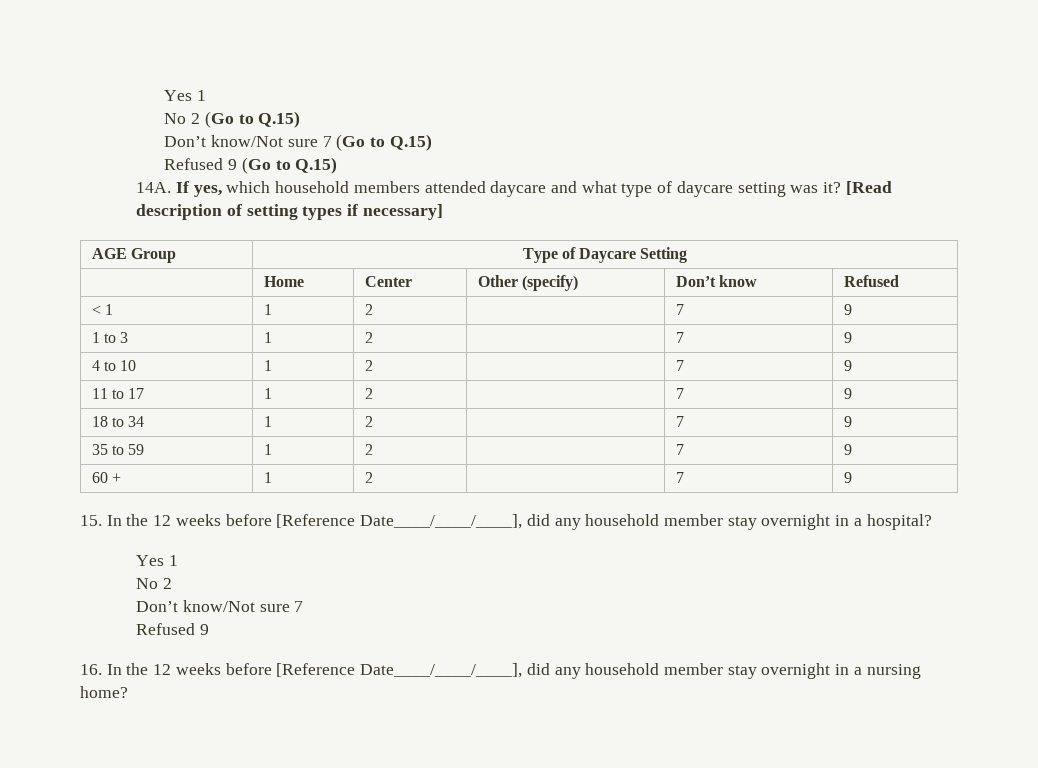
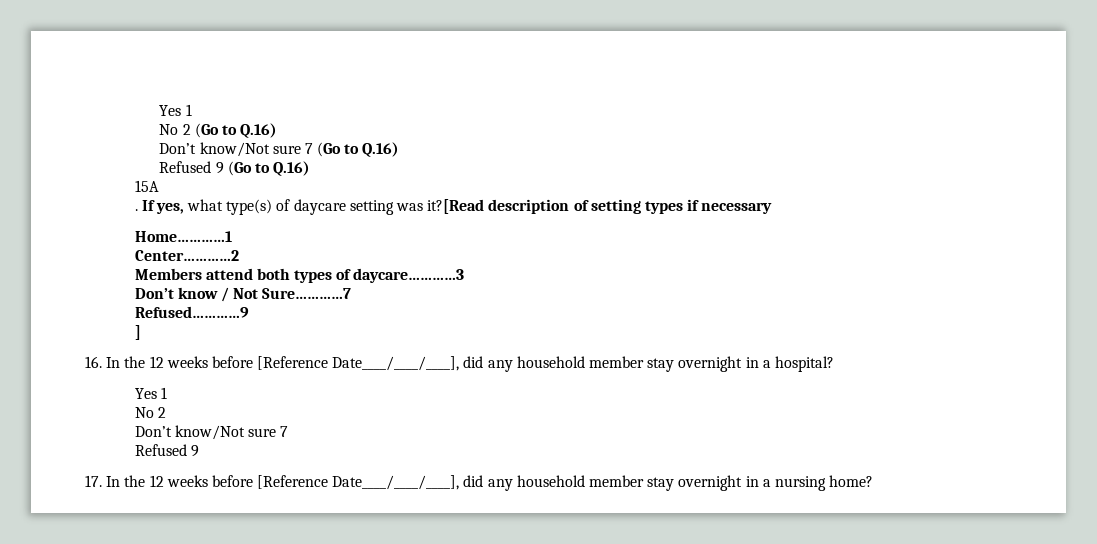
[258,111,301,128] Q.15) -> [240,123,278,138] Q.16)
[389,134,432,151] Q.15) -> [362,142,400,157] Q.16)
[295,157,338,174] [136,181,653,197] Q.15) // 14A. If yes, which household members attended daycare and what type -> [273,161,311,176] [134,180,159,192] [134,199,273,215] Q.16) // 15A // . If yes, what type(s)
[823,181,892,195] it? [Read -> [427,199,485,214] it?[Read
[362,204,443,220] [91,248,176,263] [522,247,688,263] [263,276,304,287] [364,276,412,287] [477,275,578,291] [675,275,757,287] [843,275,899,287] [91,304,113,315] [263,304,272,315] [364,304,373,315] [675,304,684,315] [843,304,852,315] [91,332,129,343] [263,332,272,343] [364,332,373,343] [675,332,684,343] [843,332,852,343] [91,360,137,371] [263,360,272,371] [364,360,373,371] [675,360,684,371] [843,360,852,371] [91,388,145,399] [263,388,272,399] [364,388,373,399] [675,388,684,399] [843,388,852,399] [91,416,145,427] [263,416,272,427] [364,416,373,427] [675,416,684,427] [843,416,852,427] [91,444,145,455] [263,444,272,455] [364,444,373,455] [675,444,684,455] [843,444,852,455] [91,472,121,483] [263,472,272,483] [364,472,373,483] [675,472,684,483] [843,472,852,483] [80,515,102,526] necessary] // AGE Group | Type of Daycare Setting // | Home | Center | Other (specify) | Don’t know | Refused // < 1 | 1 | 2 | | 7 | 9 // 1 to 3 | 1 | 2 | | 7 | 9 // 4 to 10 | 1 | 2 | | 7 | 9 // 11 to 17 | 1 | 2 | | 7 | 9 // 18 to 34 | 1 | 2 | | 7 | 9 // 35 to 59 | 1 | 2 | | 7 | 9 // 60 + | 1 | 2 | | 7 | 9 // 15. -> [701,202,773,214] [134,231,232,242] [134,250,239,261] [134,268,465,283] [134,287,352,302] [134,306,249,318] [134,325,141,340] [85,356,102,368] necessary // Home…………1 // Center…………2 // Members attend both types of daycare…………3 // Don’t know / Not Sure…………7 // Refused…………9 // ] // 16.
[80,664,102,675] 16. -> [85,475,102,487] 17.

